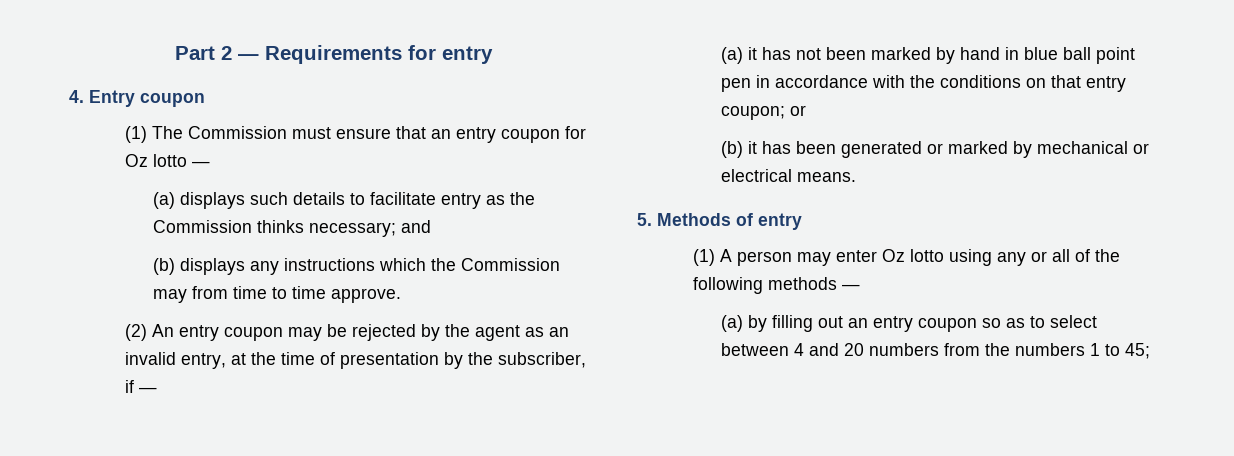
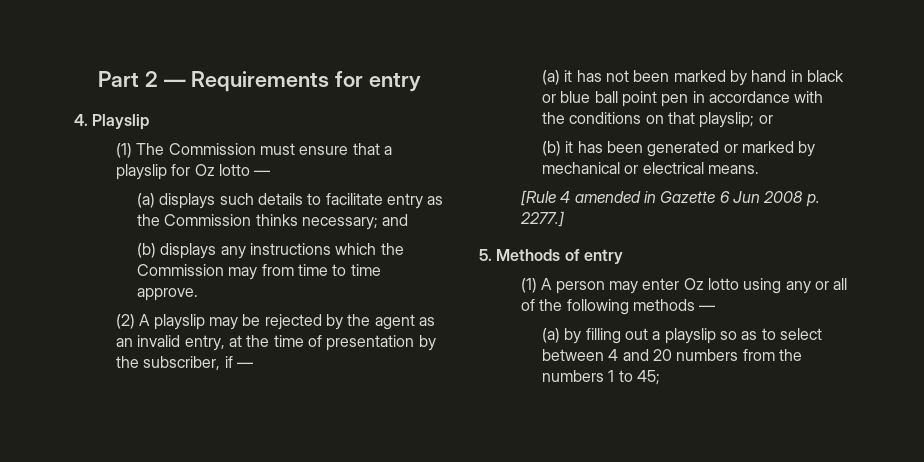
[89,90,205,107] Entry coupon -> [92,114,150,130] Playslip
[430,127,560,143] an entry coupon -> [383,146,392,155] [116,164,168,180] a playslip
[151,324,283,341] An entry coupon -> [139,314,205,330] A playslip
(1019, 53) none -> [806,70,844,82] [542,94,557,103] black or
[1085,76,1126,92] [720,106,785,120] entry coupon; -> [699,112,755,128] playslip;
(856, 177) none -> [521,190,820,207] [520,211,565,227] // [Rule 4 amended in Gazette 6 Jun 2008 p. 2277.]
[847,316,977,332] an entry coupon -> [652,328,716,344] a playslip

